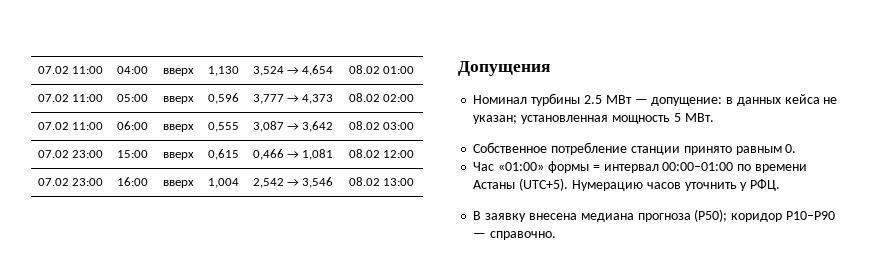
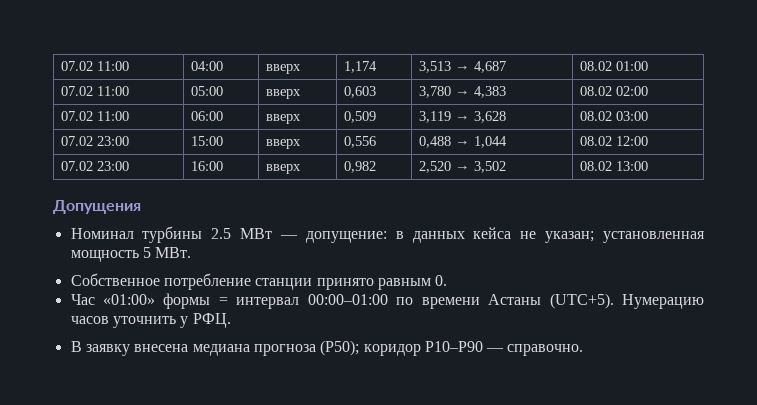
[207,66,239,76] [252,65,334,76] 1,130 | 3,524 → 4,654 -> [344,61,378,73] [419,61,507,73] 1,174 | 3,513 → 4,687
[207,93,239,104] [252,94,334,104] 0,596 | 3,777 → 4,373 -> [344,86,377,98] [419,86,507,98] 0,603 | 3,780 → 4,383
[207,122,239,132] [252,121,334,132] 0,555 | 3,087 → 3,642 -> [344,111,377,123] [419,111,507,123] 0,509 | 3,119 → 3,628
[207,149,239,160] [252,149,334,160] 0,615 | 0,466 → 1,081 -> [344,136,377,148] [419,136,508,148] 0,556 | 0,488 → 1,044
[207,178,239,188] [252,177,334,188] 1,004 | 2,542 → 3,546 -> [344,161,377,173] [419,161,507,173] 0,982 | 2,520 → 3,502

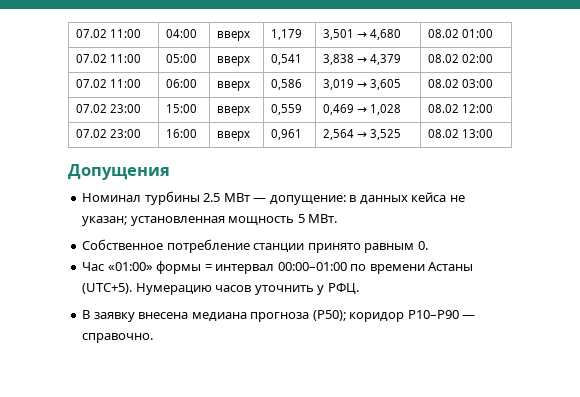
[344,61,378,73] [419,61,507,73] 1,174 | 3,513 → 4,687 -> [270,29,302,40] [322,29,401,40] 1,179 | 3,501 → 4,680
[344,86,377,98] [419,86,507,98] 0,603 | 3,780 → 4,383 -> [270,54,302,65] [322,54,401,65] 0,541 | 3,838 → 4,379
[344,111,377,123] [419,111,507,123] 0,509 | 3,119 → 3,628 -> [270,79,302,90] [322,79,401,90] 0,586 | 3,019 → 3,605
[344,136,377,148] [419,136,508,148] 0,556 | 0,488 → 1,044 -> [270,104,302,115] [322,104,401,115] 0,559 | 0,469 → 1,028
[344,161,377,173] [419,161,507,173] 0,982 | 2,520 → 3,502 -> [270,129,302,140] [322,129,401,140] 0,961 | 2,564 → 3,525

